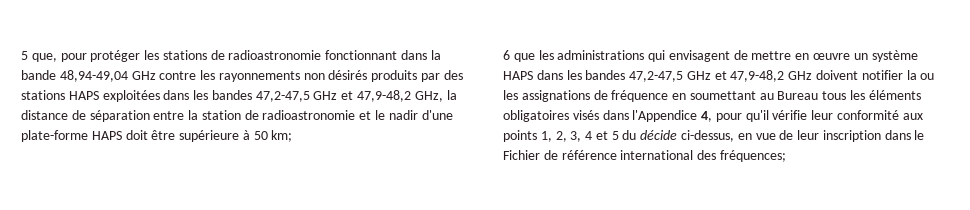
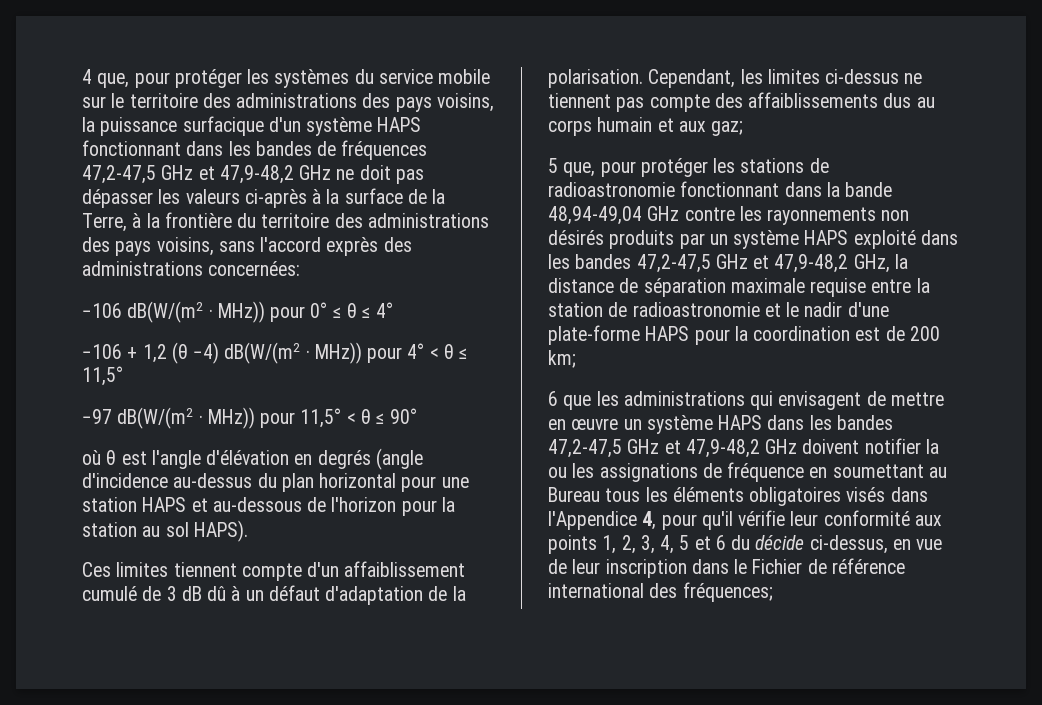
(21, 55) none -> [82,69,491,88] [82,93,494,112] [82,116,422,136] [82,140,428,160] [82,165,424,184] [82,188,446,208] [82,212,489,232] [82,237,412,256] [82,261,301,276] [82,301,394,323] [82,342,469,364] [82,366,123,386] [82,407,418,429] [82,448,423,470] [82,473,469,492] [82,497,455,516] [82,520,248,542] [82,561,466,581] [82,585,466,605] [548,69,923,88] [548,92,935,112] [548,117,744,136] 4 que, pour protéger les systèmes du service mobile sur le territoire des administrations des pays voisins, la puissance surfacique d'un système HAPS fonctionnant dans les bandes de fréquences 47,2-47,5 GHz et 47,9-48,2 GHz ne doit pas dépasser les valeurs ci-après à la surface de la Terre, à la frontière du territoire des administrations des pays voisins, sans l'accord exprès des administrations concernées: // −106 dB(W/(m2 · MHz)) pour 0° ≤ θ ≤ 4° // −106 + 1,2 (θ −4) dB(W/(m2 · MHz)) pour 4° < θ ≤ 11,5° // −97 dB(W/(m2 · MHz)) pour 11,5° < θ ≤ 90° // où θ est l'angle d'élévation en degrés (angle d'incidence au-dessus du plan horizontal pour une station HAPS et au-dessous de l'horizon pour la station au sol HAPS). // Ces limites tiennent compte d'un affaiblissement cumulé de 3 dB dû à un défaut d'adaptation de la polarisation. Cependant, les limites ci-dessus ne tiennent pas compte des affaiblissements dus au corps humain et aux gaz; //
[443,70,463,80] [21,90,160,102] des stations HAPS exploitées -> [709,230,916,249] un système HAPS exploité
(150, 116) none -> [730,278,867,297] maximale requise
[125,130,268,142] doit être supérieure à 50 -> [694,326,940,345] pour la coordination est de 200
[585,131,619,140] 4 et 5 -> [660,535,726,554] 4, 5 et 6

